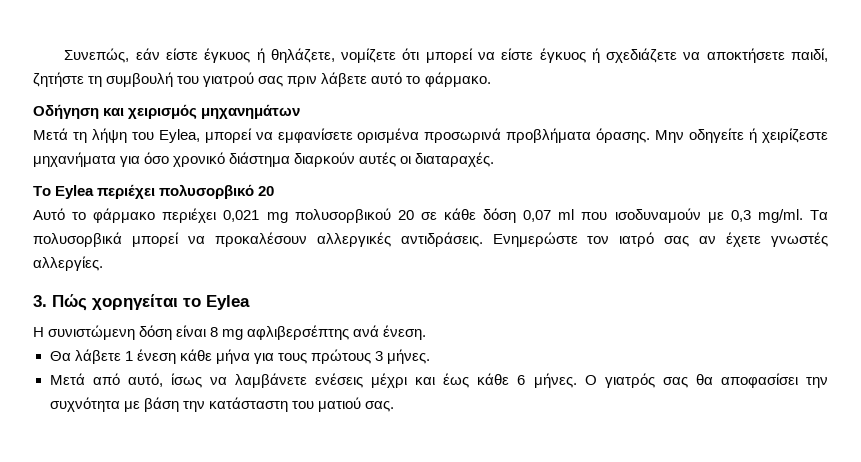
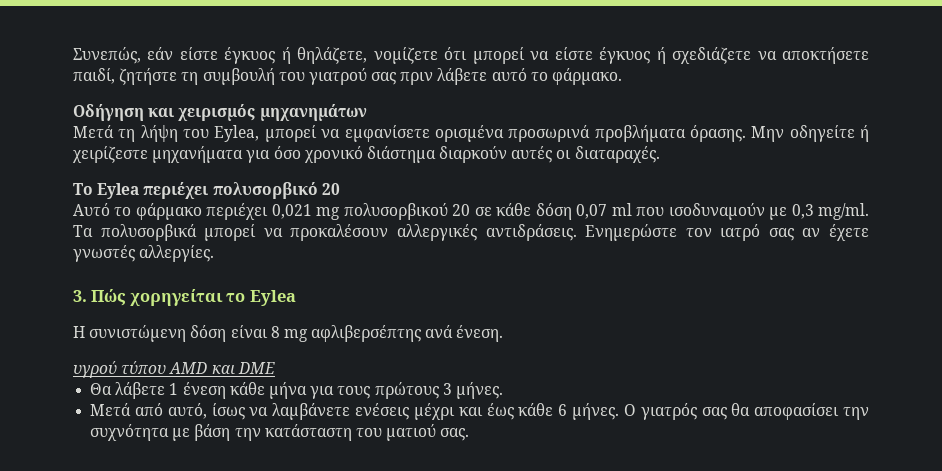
(427, 332) none -> [73,361,275,378] // υγρού τύπου AMD και DME

